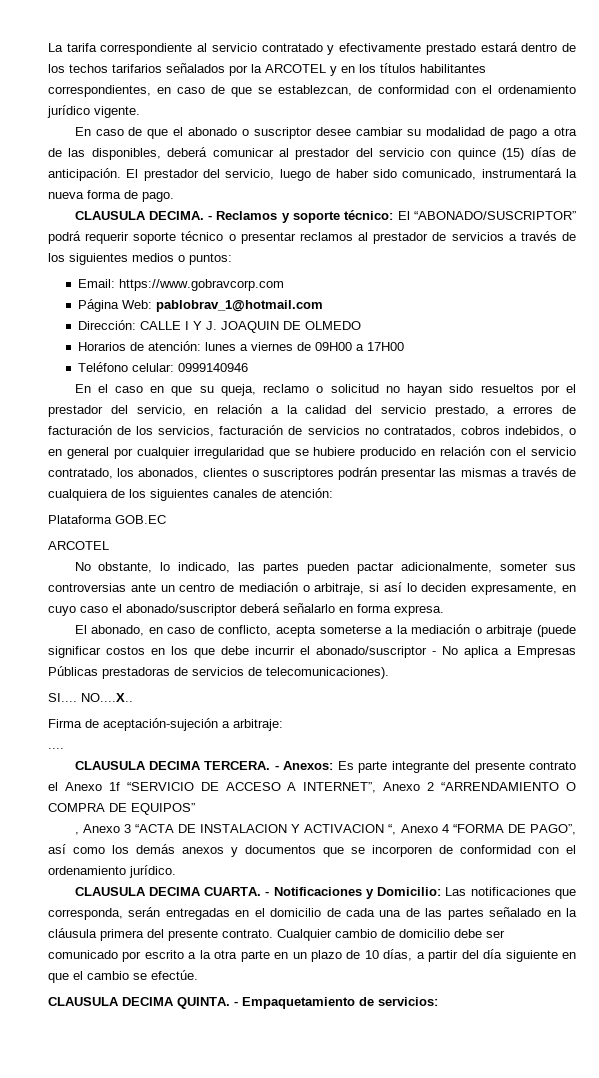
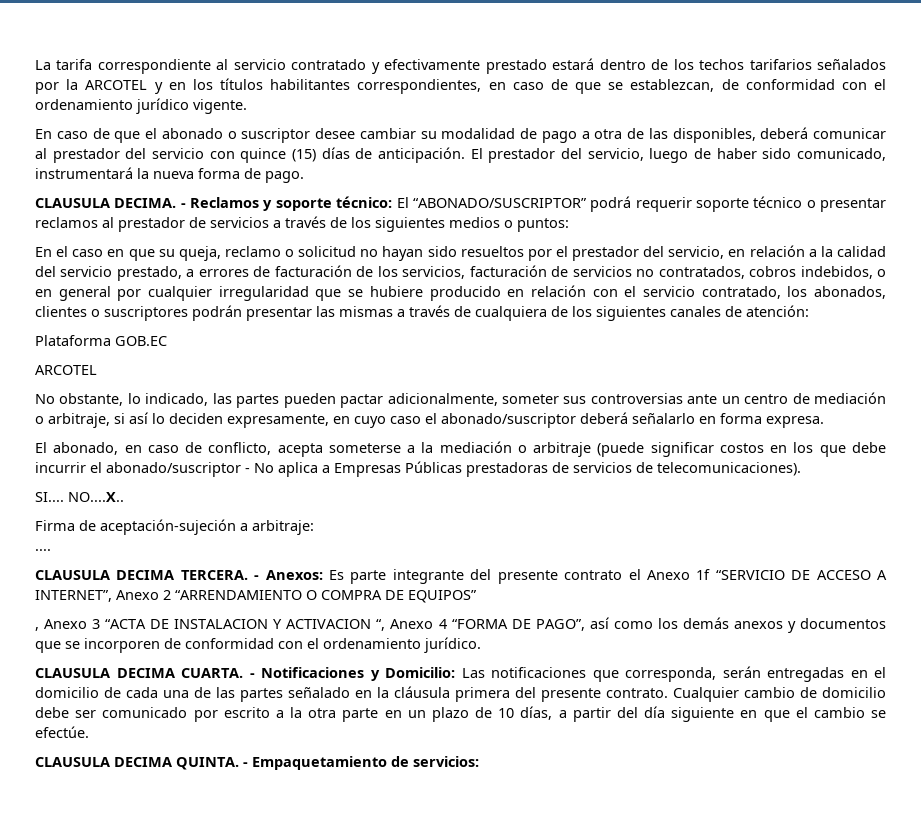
[78,279,285,291] [78,299,324,312] [78,320,362,333] [78,341,405,351] [78,362,249,372] // Email: https://www.gobravcorp.com // Página Web: pablobrav_1@hotmail.com // Dirección: CALLE I Y J. JOAQUIN DE OLMEDO // Horarios de atención: lunes a viernes de 09H00 a 17H00 // Teléfono celular: 0999140946 -> (569, 225) none

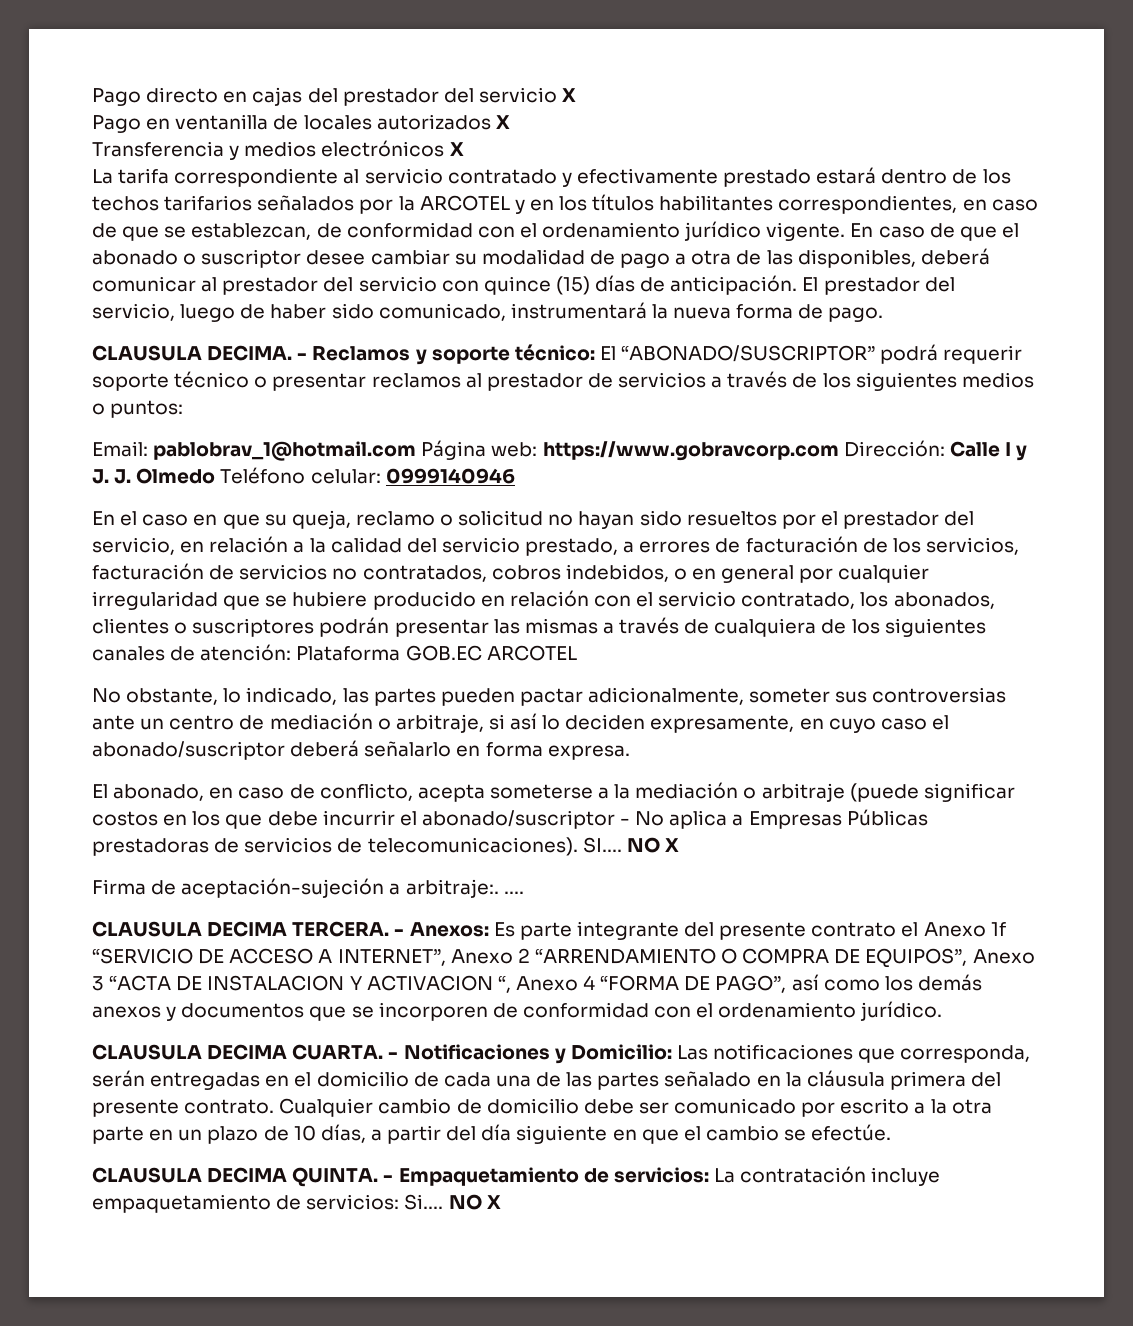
(35, 65) none -> [92,87,577,106] [92,114,510,133] [92,140,464,160] Pago directo en cajas del prestador del servicio X // Pago en ventanilla de locales autorizados X // Transferencia y medios electrónicos X //
(247, 106) // -> (846, 231) none
(569, 225) none -> [92,440,1028,461] [92,467,515,484] // Email: pablobrav_1@hotmail.com Página web: https://www.gobravcorp.com Dirección: Calle I y J. J. Olmedo Teléfono celular: 0999140946
(809, 311) // -> (292, 652) none
(167, 341) // -> (482, 653) none
[35,492,124,502] // SI.... NO....X.. -> [582,837,679,853] SI.... NO X
[252,520,314,535] arbitraje: // -> [405,879,499,898] arbitraje:.
[408,590,477,603] [35,627,39,631] EQUIPOS” // , -> [865,948,968,968] EQUIPOS”,
(479, 761) none -> [713,1166,941,1186] [92,1194,501,1213] La contratación incluye empaquetamiento de servicios: Si.... NO X

